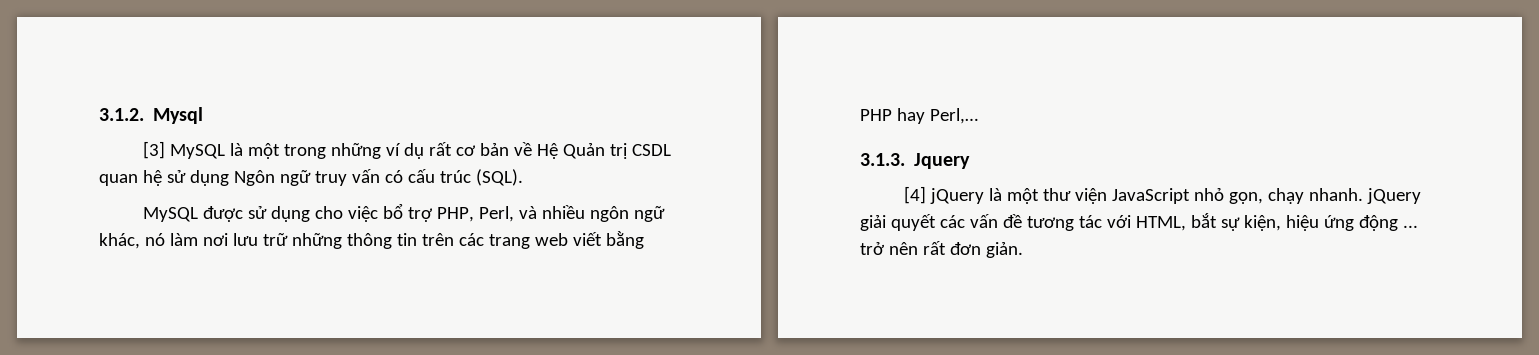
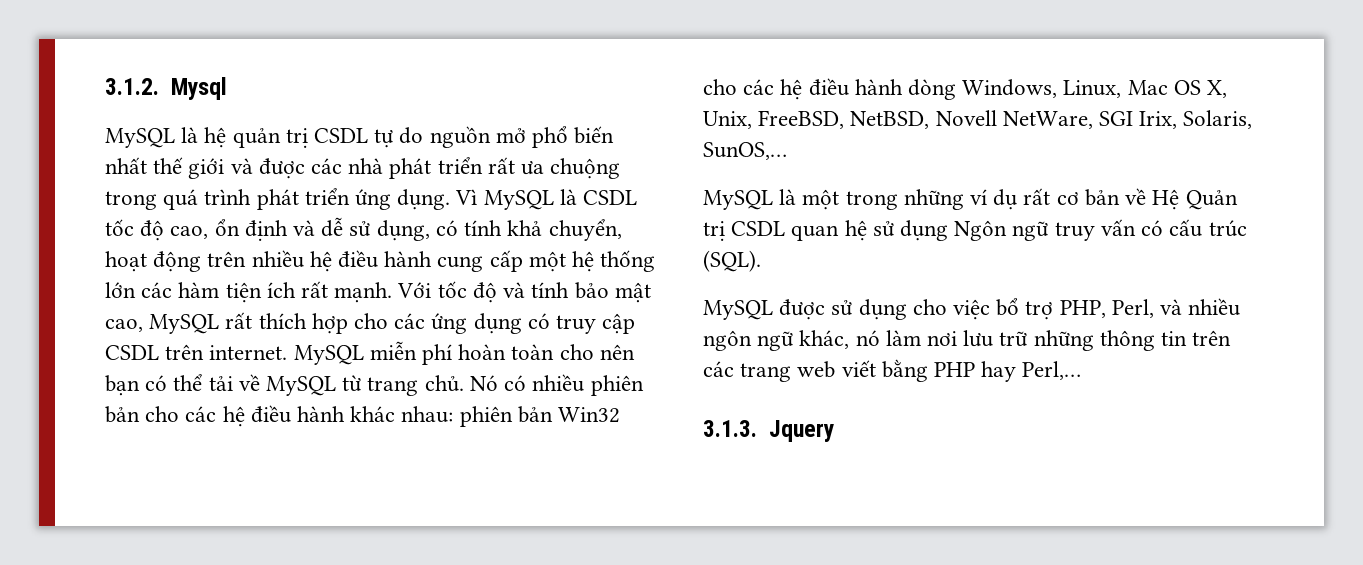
[143,141,166,159] [3] -> [105,126,615,148] [105,157,621,179] [105,188,638,210] [105,217,622,241] [105,250,656,272] [105,281,651,303] [105,312,636,334] [105,341,635,365] [105,374,644,396] [105,405,621,427] [703,78,1228,100] [703,110,1253,129] [703,142,787,160] MySQL là hệ quản trị CSDL tự do nguồn mở phổ biến nhất thế giới và được các nhà phát triển rất ưa chuộng trong quá trình phát triển ứng dụng. Vì MySQL là CSDL tốc độ cao, ổn định và dễ sử dụng, có tính khả chuyển, hoạt động trên nhiều hệ điều hành cung cấp một hệ thống lớn các hàm tiện ích rất mạnh. Với tốc độ và tính bảo mật cao, MySQL rất thích hợp cho các ứng dụng có truy cập CSDL trên internet. MySQL miễn phí hoàn toàn cho nên bạn có thể tải về MySQL từ trang chủ. Nó có nhiều phiên bản cho các hệ điều hành khác nhau: phiên bản Win32 cho các hệ điều hành dòng Windows, Linux, Mac OS X, Unix, FreeBSD, NetBSD, Novell NetWare, SGI Irix, Solaris, SunOS,… //
[904,186,1422,204] [860,213,1418,231] [860,241,1023,258] // [4] jQuery là một thư viện JavaScript nhỏ gọn, chạy nhanh. jQuery giải quyết các vấn đề tương tác với HTML, bắt sự kiện, hiệu ứng động ... trở nên rất đơn giản. -> (834, 431) none

